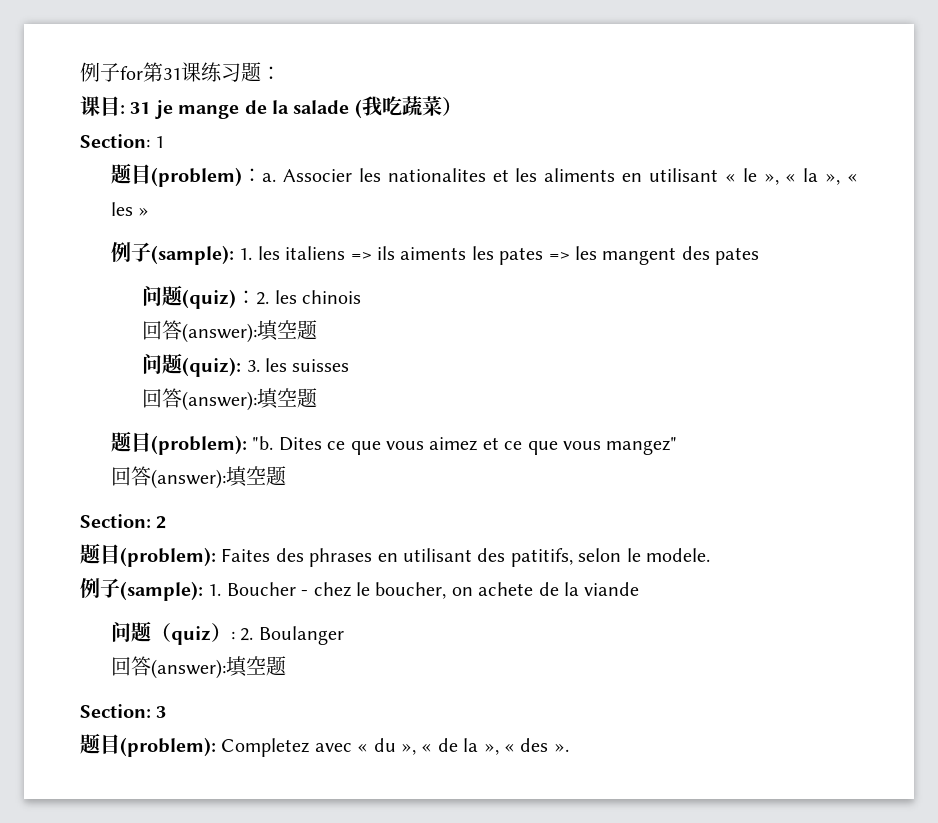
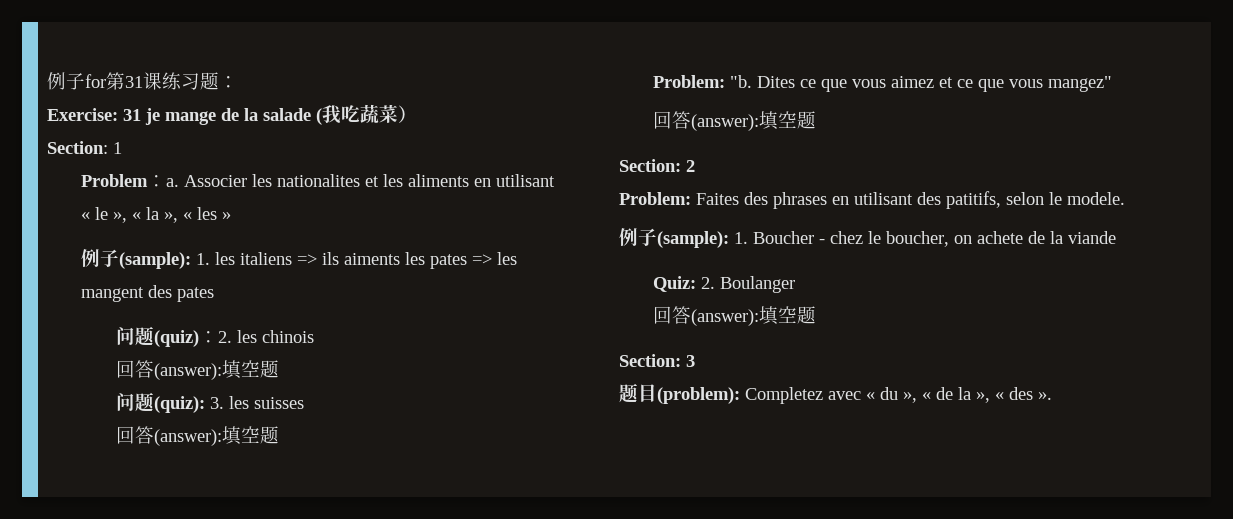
[80,96,125,116] 课目: -> [47,108,118,121] Exercise:
[111,163,243,187] 题目(problem) -> [81,174,149,187] Problem
[111,431,248,455] 题目(problem): -> [653,75,726,88] Problem:
[80,543,216,567] 题目(problem): -> [619,192,691,205] Problem:
[111,621,236,645] 问题（quiz）: -> [653,276,697,292] Quiz:

